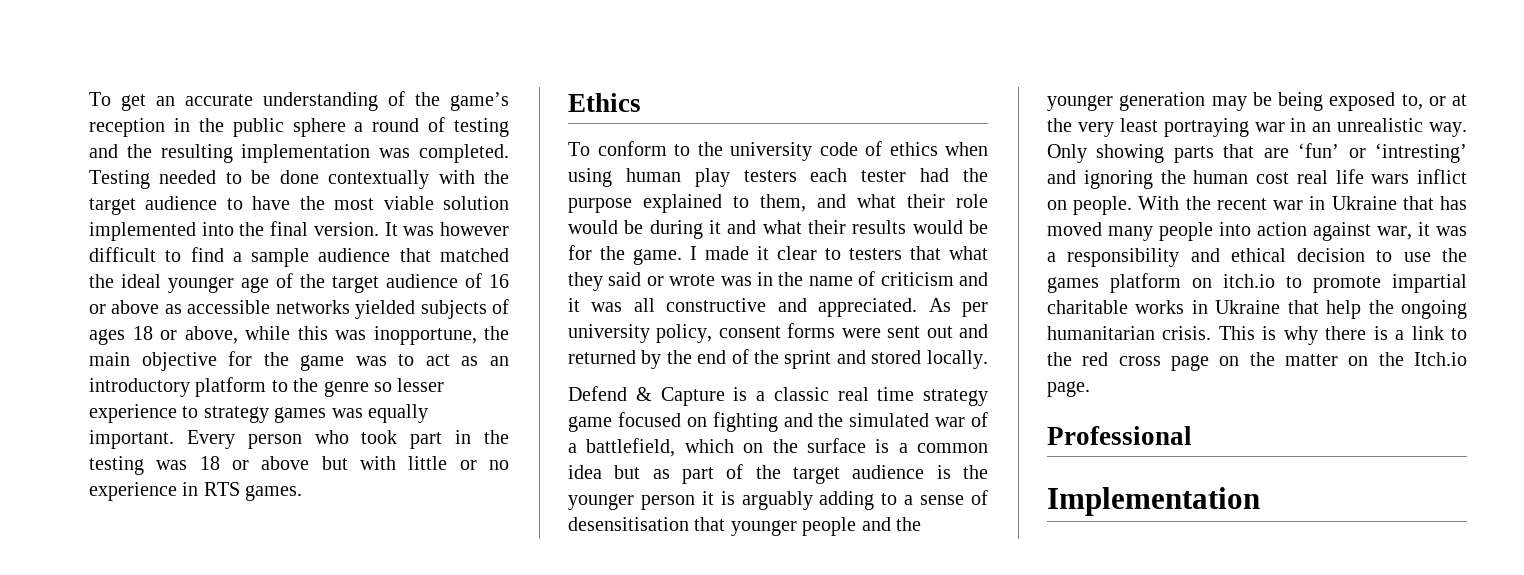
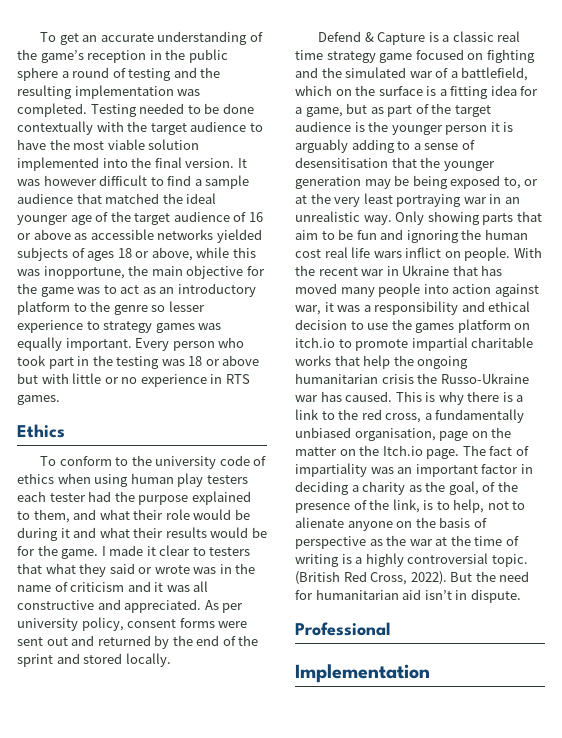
[917,443,988,453] [568,465,602,479] common idea -> [450,85,539,99] [295,107,343,117] fitting idea for a game,
[730,517,891,536] younger people and -> (417, 162) none
[1263,143,1467,163] are ‘fun’ or ‘intresting’ -> [295,229,377,240] aim to be fun
[1191,300,1281,314] in Ukraine -> (331, 360) none
[1162,326,1212,340] crisis. -> [381,373,529,384] [295,391,393,402] crisis the Russo-Ukraine war has caused.
[1118,356,1161,366] cross -> [385,409,525,423] [295,427,436,441] cross, a fundamentally unbiased organisation,
(1090, 389) none -> [462,445,529,456] [295,463,533,477] [295,481,518,495] [295,499,526,513] [295,517,487,531] [295,535,519,549] [295,553,528,567] [295,571,530,585] [295,589,521,603] The fact of impartiality was an important factor in deciding a charity as the goal, of the presence of the link, is to help, not to alienate anyone on the basis of perspective as the war at the time of writing is a highly controversial topic. (British Red Cross, 2022). But the need for humanitarian aid isn’t in dispute.

